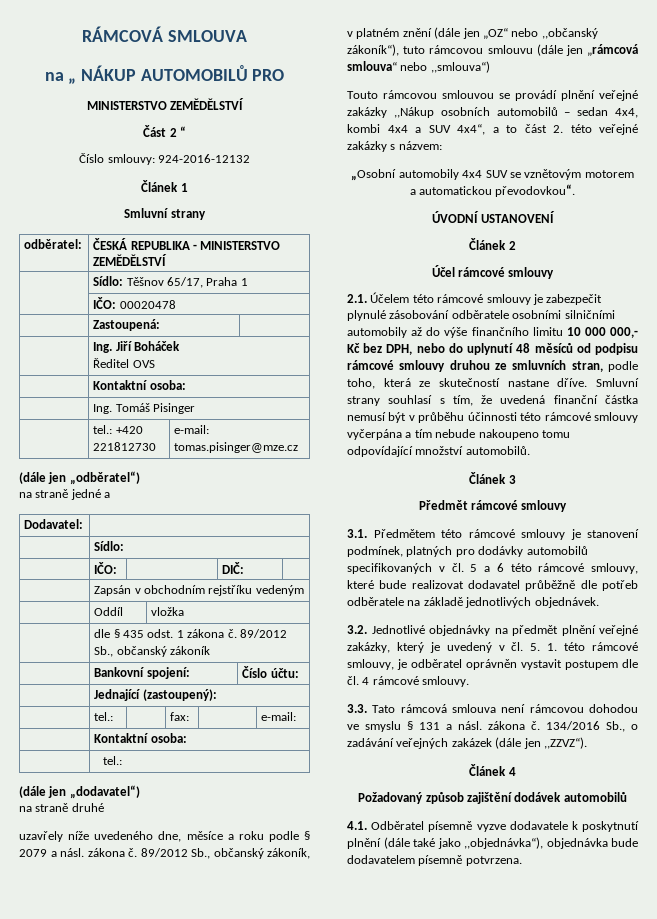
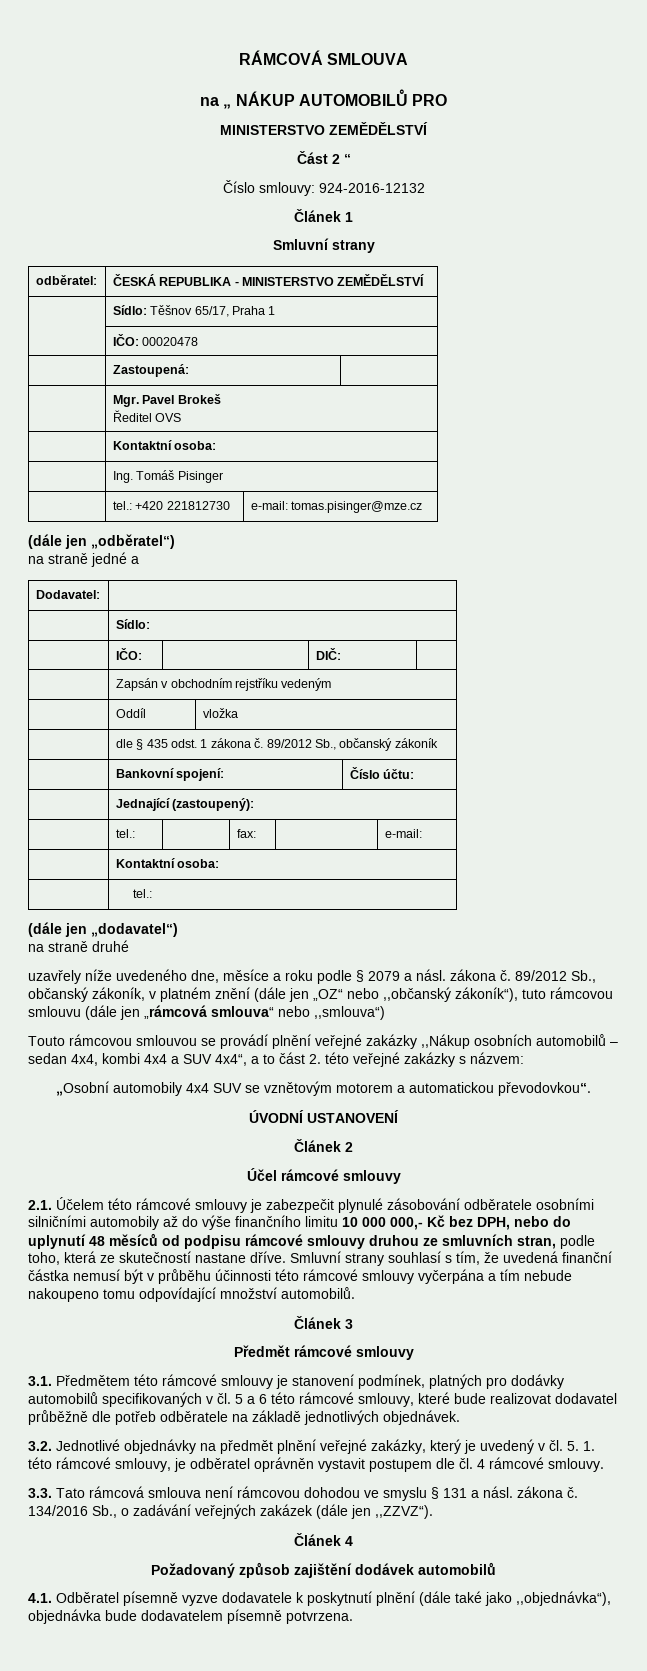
[93,341,181,353] Ing. Jiří Boháček -> [112,394,221,407] Mgr. Pavel Brokeš

